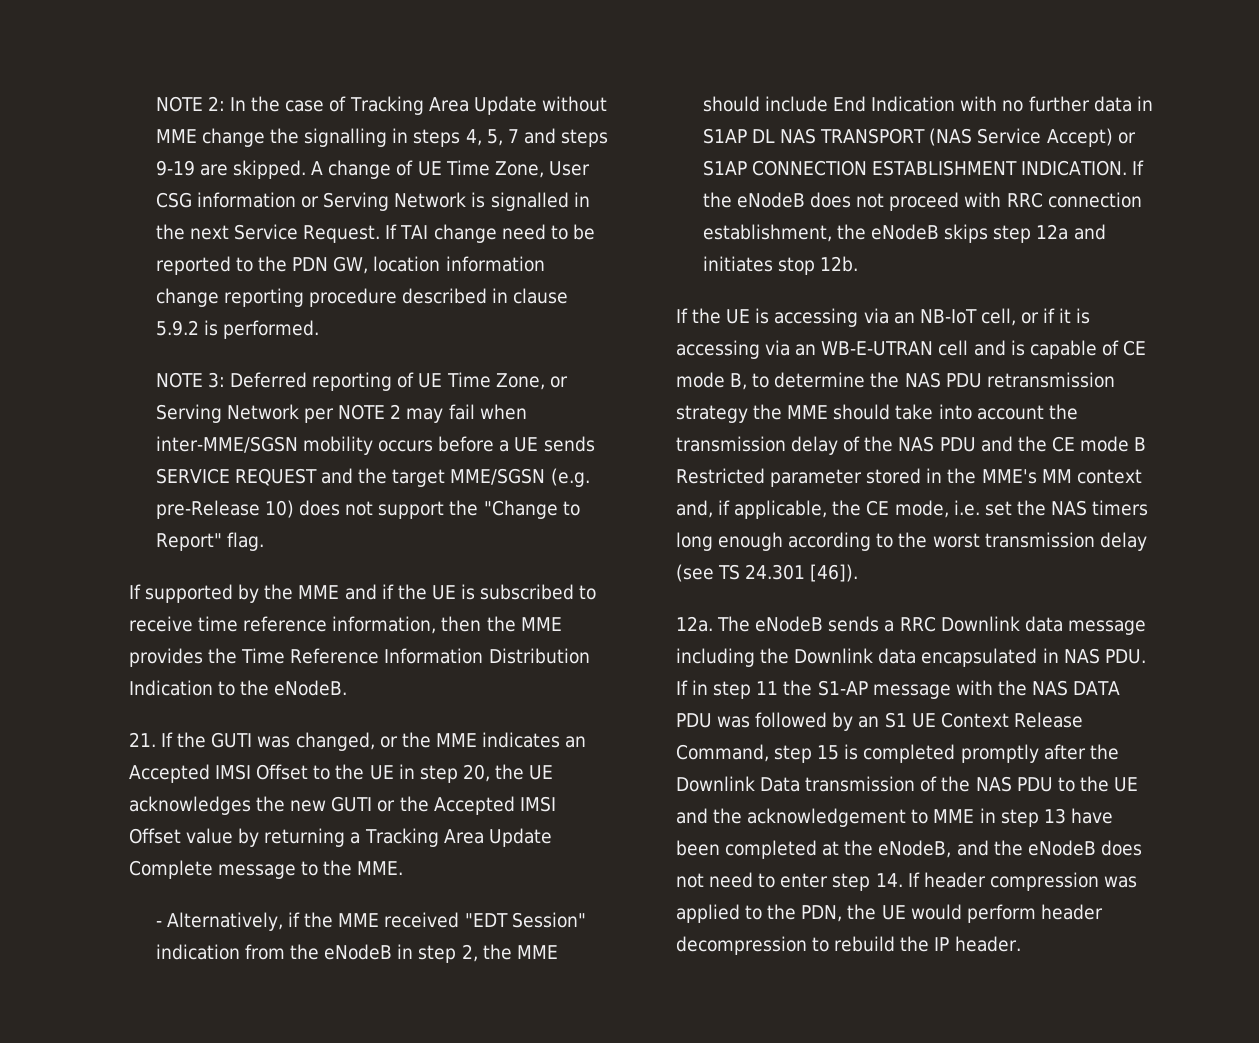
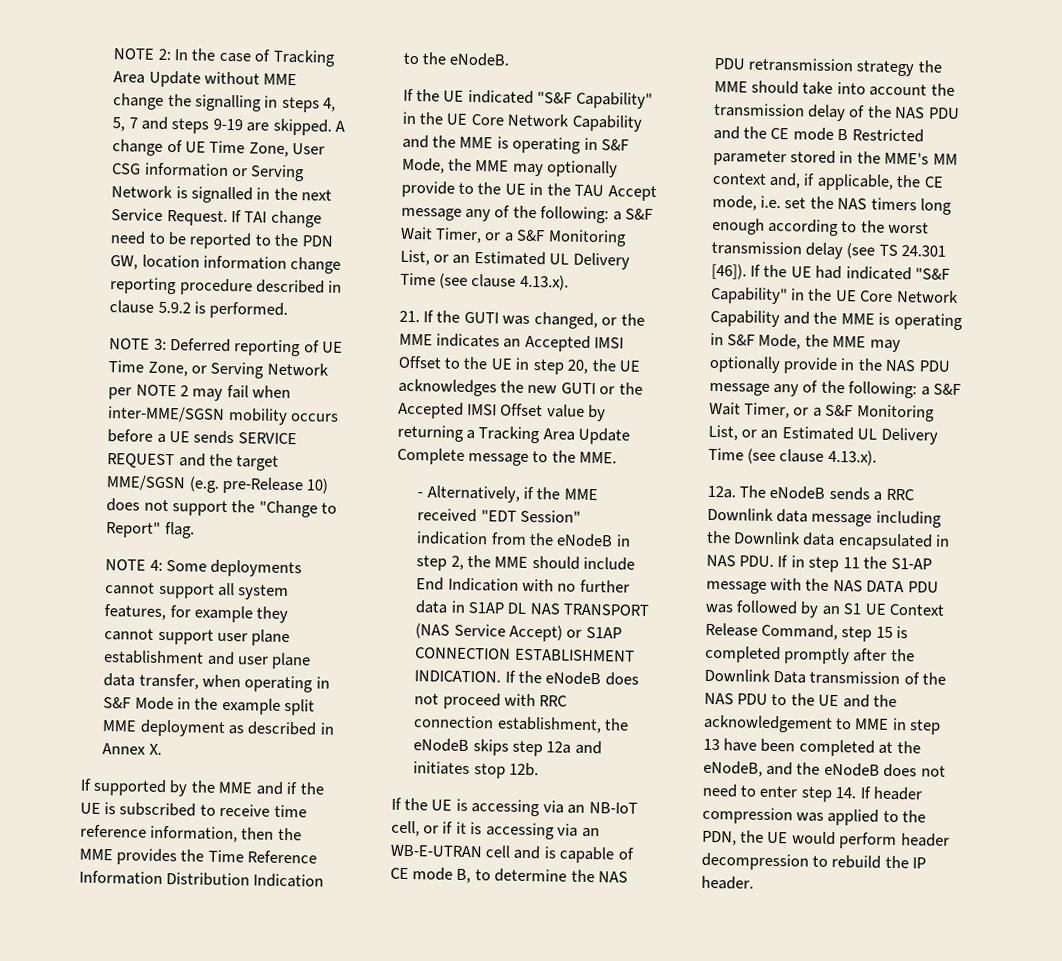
(264, 541) none -> [105,559,303,578] [105,582,290,601] [104,604,289,624] [104,628,291,647] [103,650,312,670] [103,673,330,693] [103,696,316,716] [102,719,334,738] [102,743,162,755] // NOTE 4: Some deployments cannot support all system features, for example they cannot support user plane establishment and user plane data transfer, when operating in S&F Mode in the example split MME deployment as described in Annex X.
(348, 688) none -> [402,88,653,109] [401,111,642,132] [401,134,630,154] [401,157,619,178] [400,180,657,202] [400,205,654,224] [399,226,627,247] [399,249,630,270] [399,272,569,291] // If the UE indicated "S&F Capability" in the UE Core Network Capability and the MME is operating in S&F Mode, the MME may optionally provide to the UE in the TAU Accept message any of the following: a S&F Wait Timer, or a S&F Monitoring List, or an Estimated UL Delivery Time (see clause 4.13.x).
(859, 573) none -> [749,264,951,281] [709,286,959,305] [709,309,963,331] [709,332,901,353] [708,355,951,375] [708,380,962,399] [708,401,935,422] [707,424,938,445] [707,447,877,466] If the UE had indicated "S&F Capability" in the UE Core Network Capability and the MME is operating in S&F Mode, the MME may optionally provide in the NAS PDU message any of the following: a S&F Wait Timer, or a S&F Monitoring List, or an Estimated UL Delivery Time (see clause 4.13.x).

